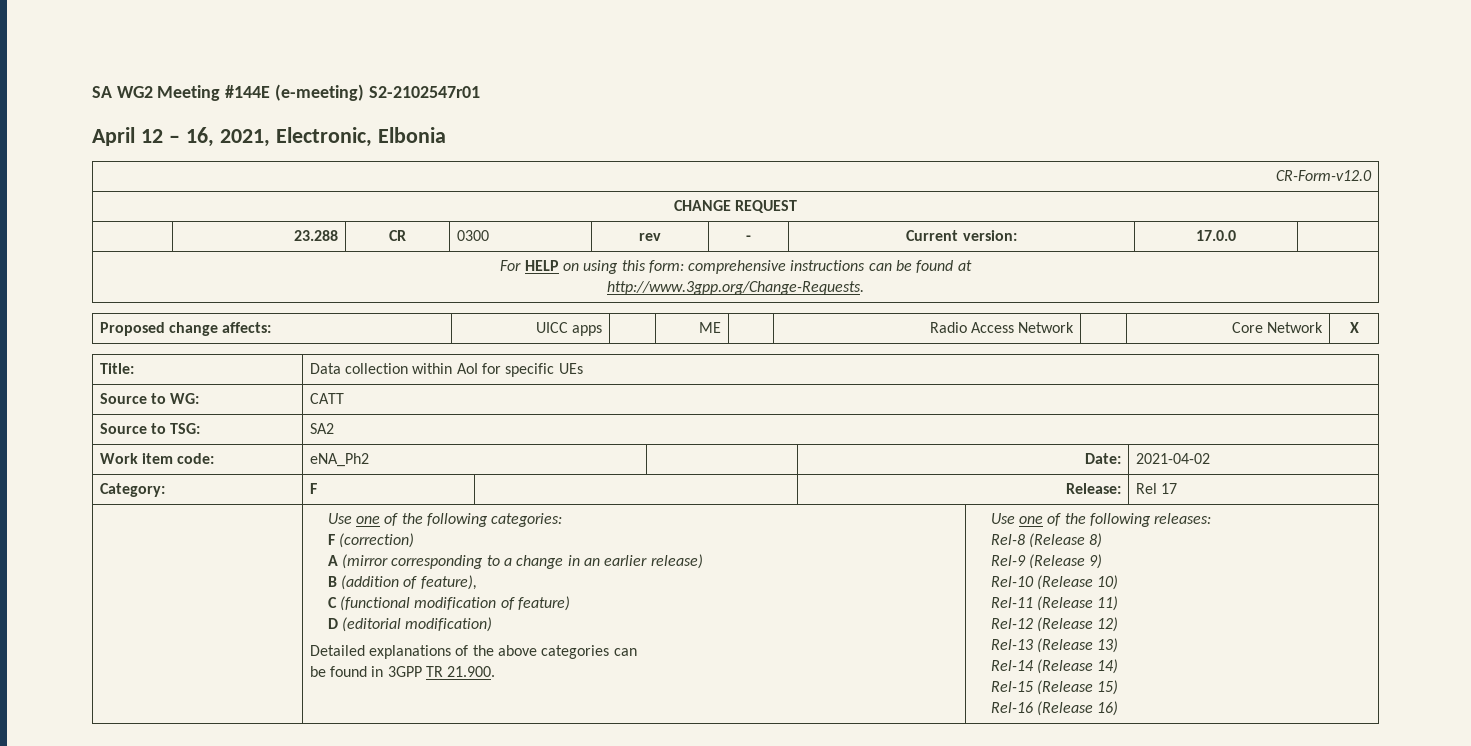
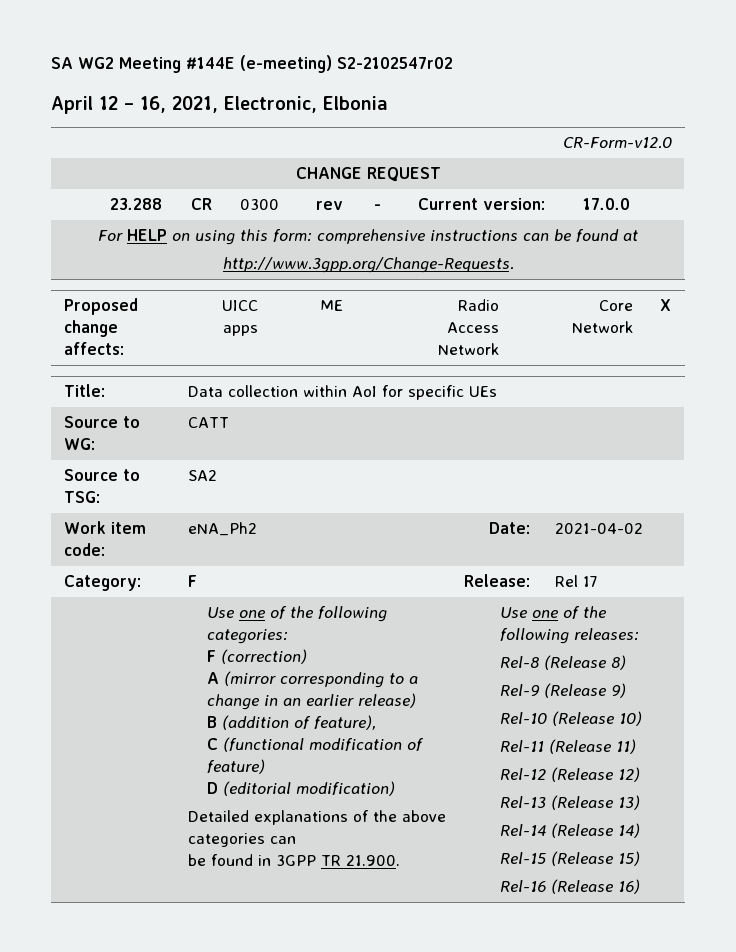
[368,86,480,98] S2-2102547r01 -> [337,57,453,69] S2-2102547r02

